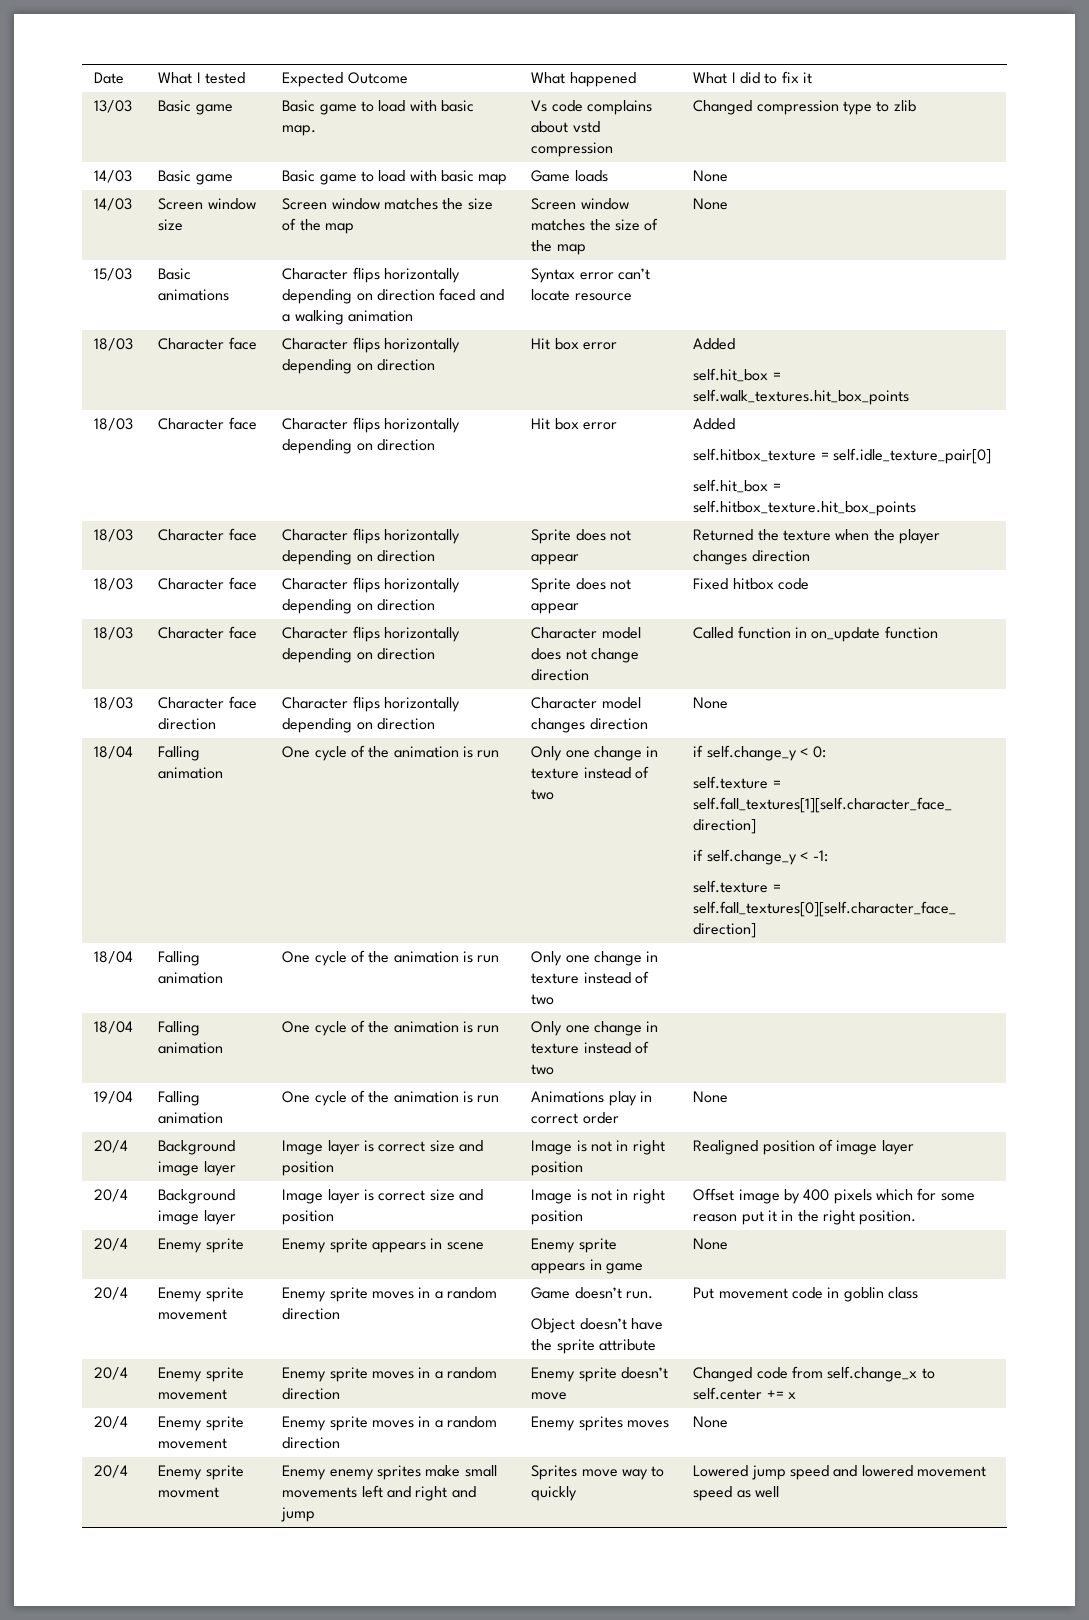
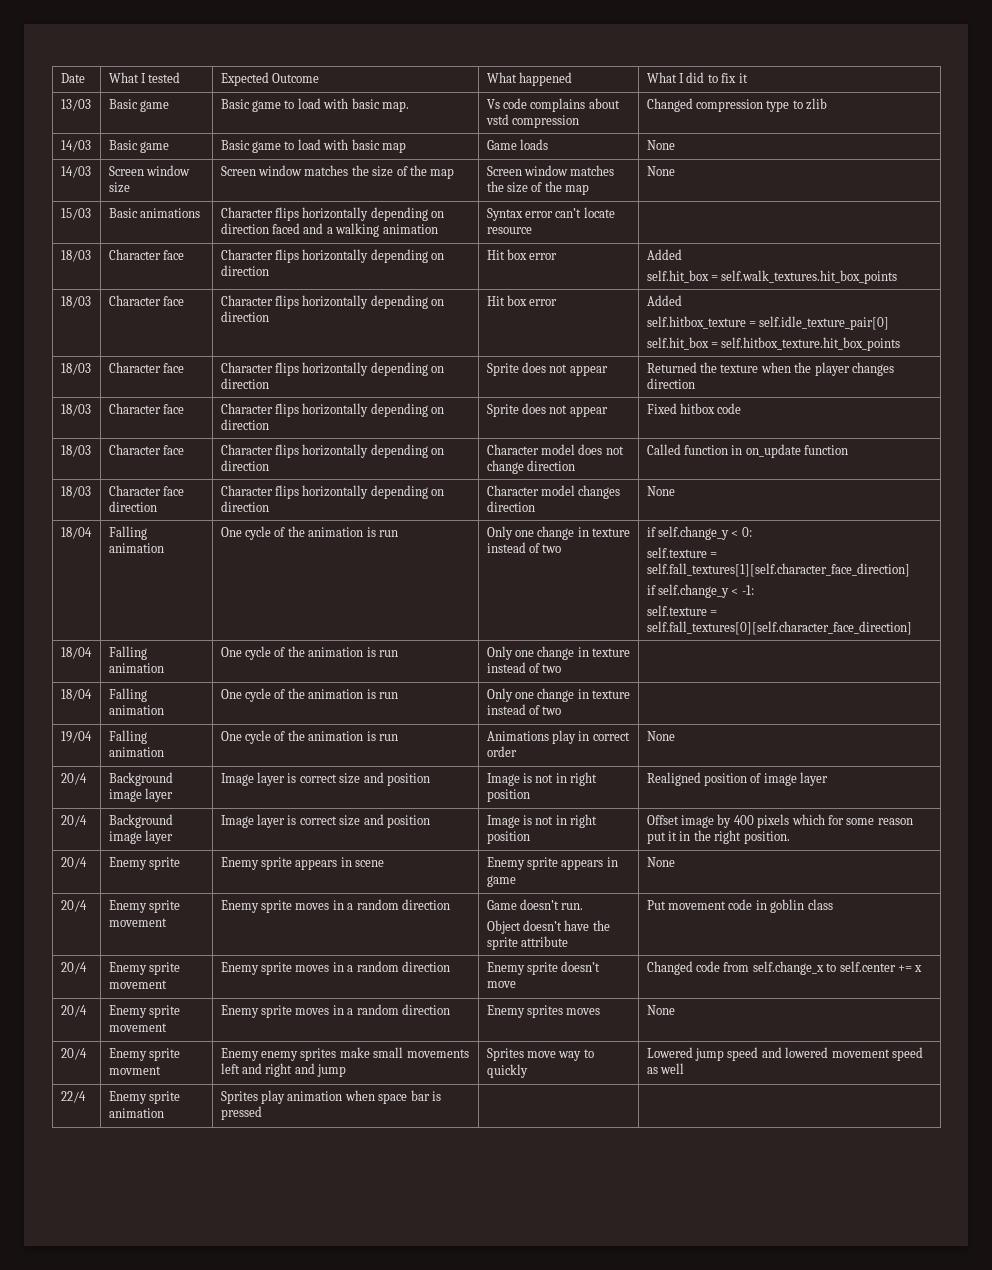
(779, 1492) none -> [60,1091,86,1103] [108,1091,180,1104] [108,1108,164,1118] [220,1090,441,1104] [220,1106,262,1120] // 22/4 | Enemy sprite animation | Sprites play animation when space bar is pressed | |

